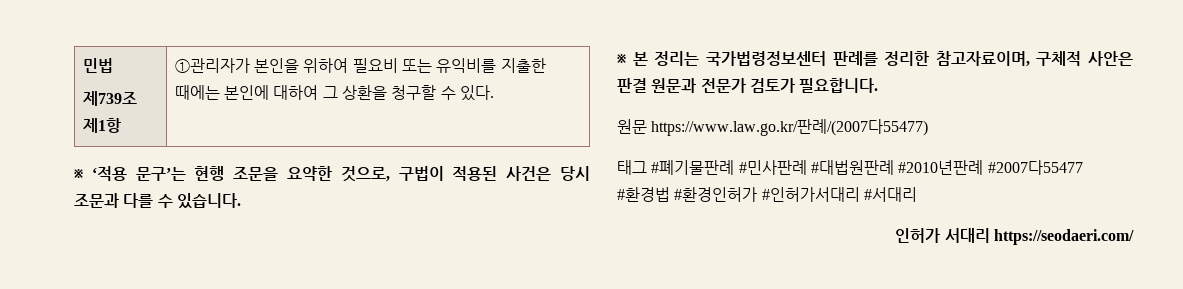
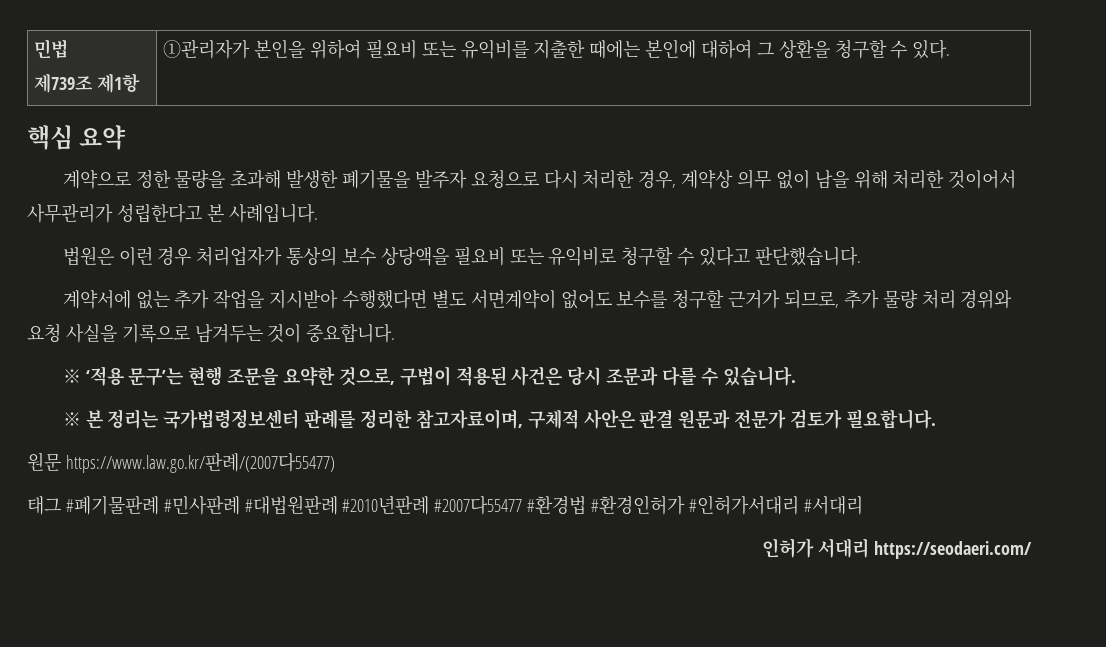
(494, 93) none -> [27,125,127,150] [62,169,1017,189] [27,203,318,223] [62,246,861,266] [62,289,1013,309] [27,323,396,343] // 핵심 요약 // 계약으로 정한 물량을 초과해 발생한 폐기물을 발주자 요청으로 다시 처리한 경우, 계약상 의무 없이 남을 위해 처리한 것이어서 사무관리가 성립한다고 본 사례입니다. // 법원은 이런 경우 처리업자가 통상의 보수 상당액을 필요비 또는 유익비로 청구할 수 있다고 판단했습니다. // 계약서에 없는 추가 작업을 지시받아 수행했다면 별도 서면계약이 없어도 보수를 청구할 근거가 되므로, 추가 물량 처리 경위와 요청 사실을 기록으로 남겨두는 것이 중요합니다.

